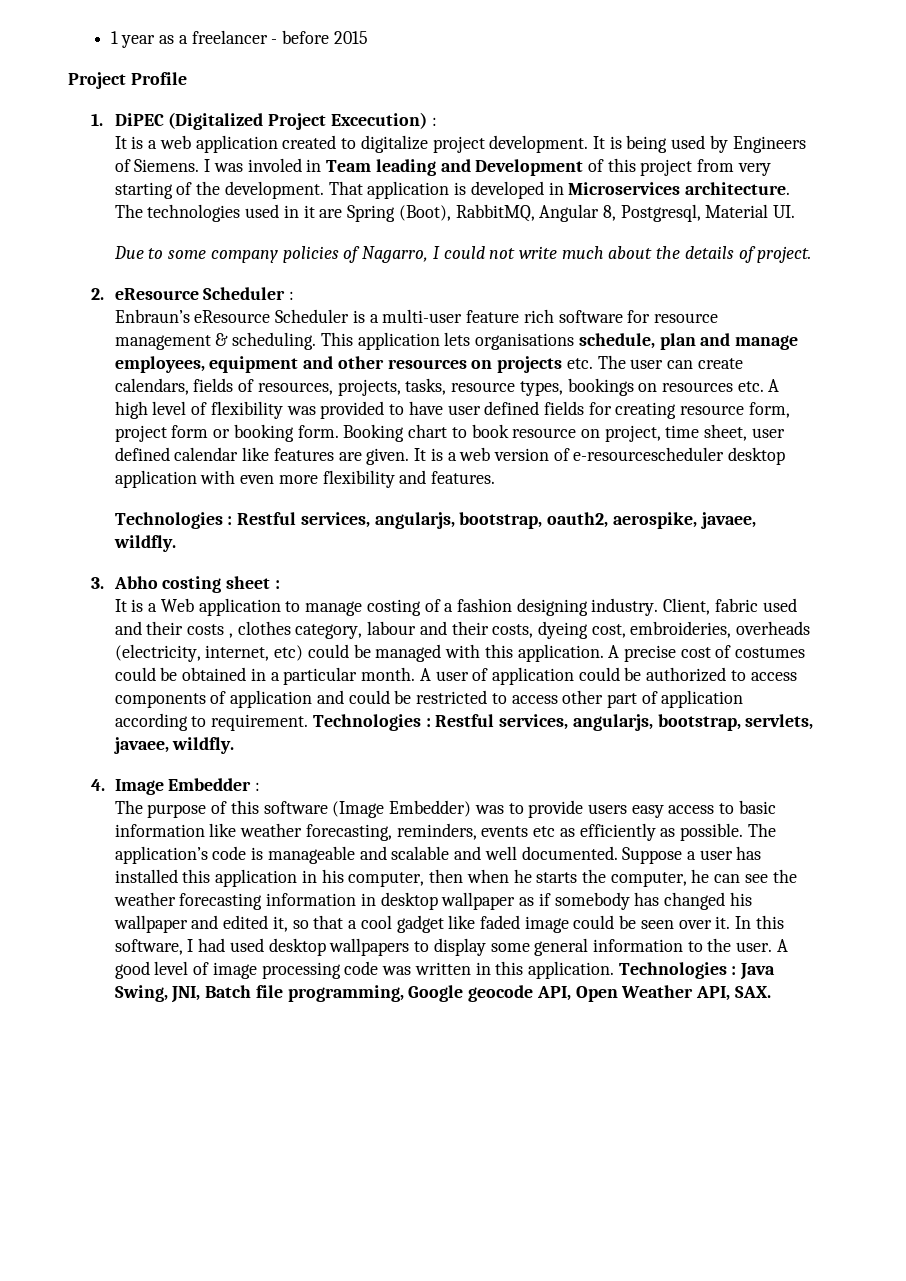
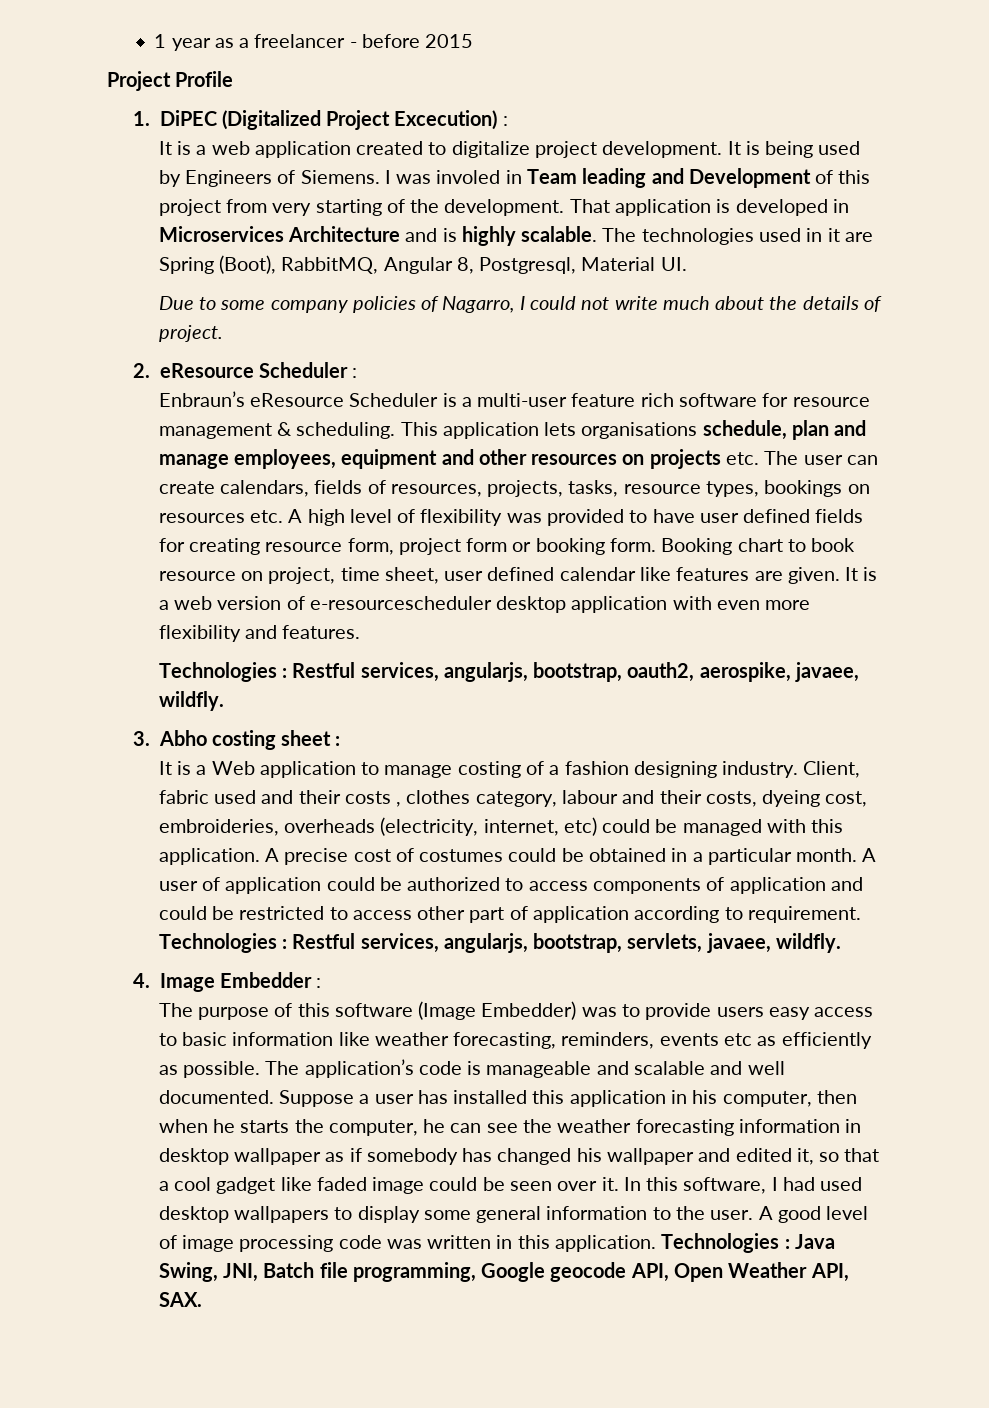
[684,182,790,195] architecture. -> [288,226,598,246] Architecture and is highly scalable.

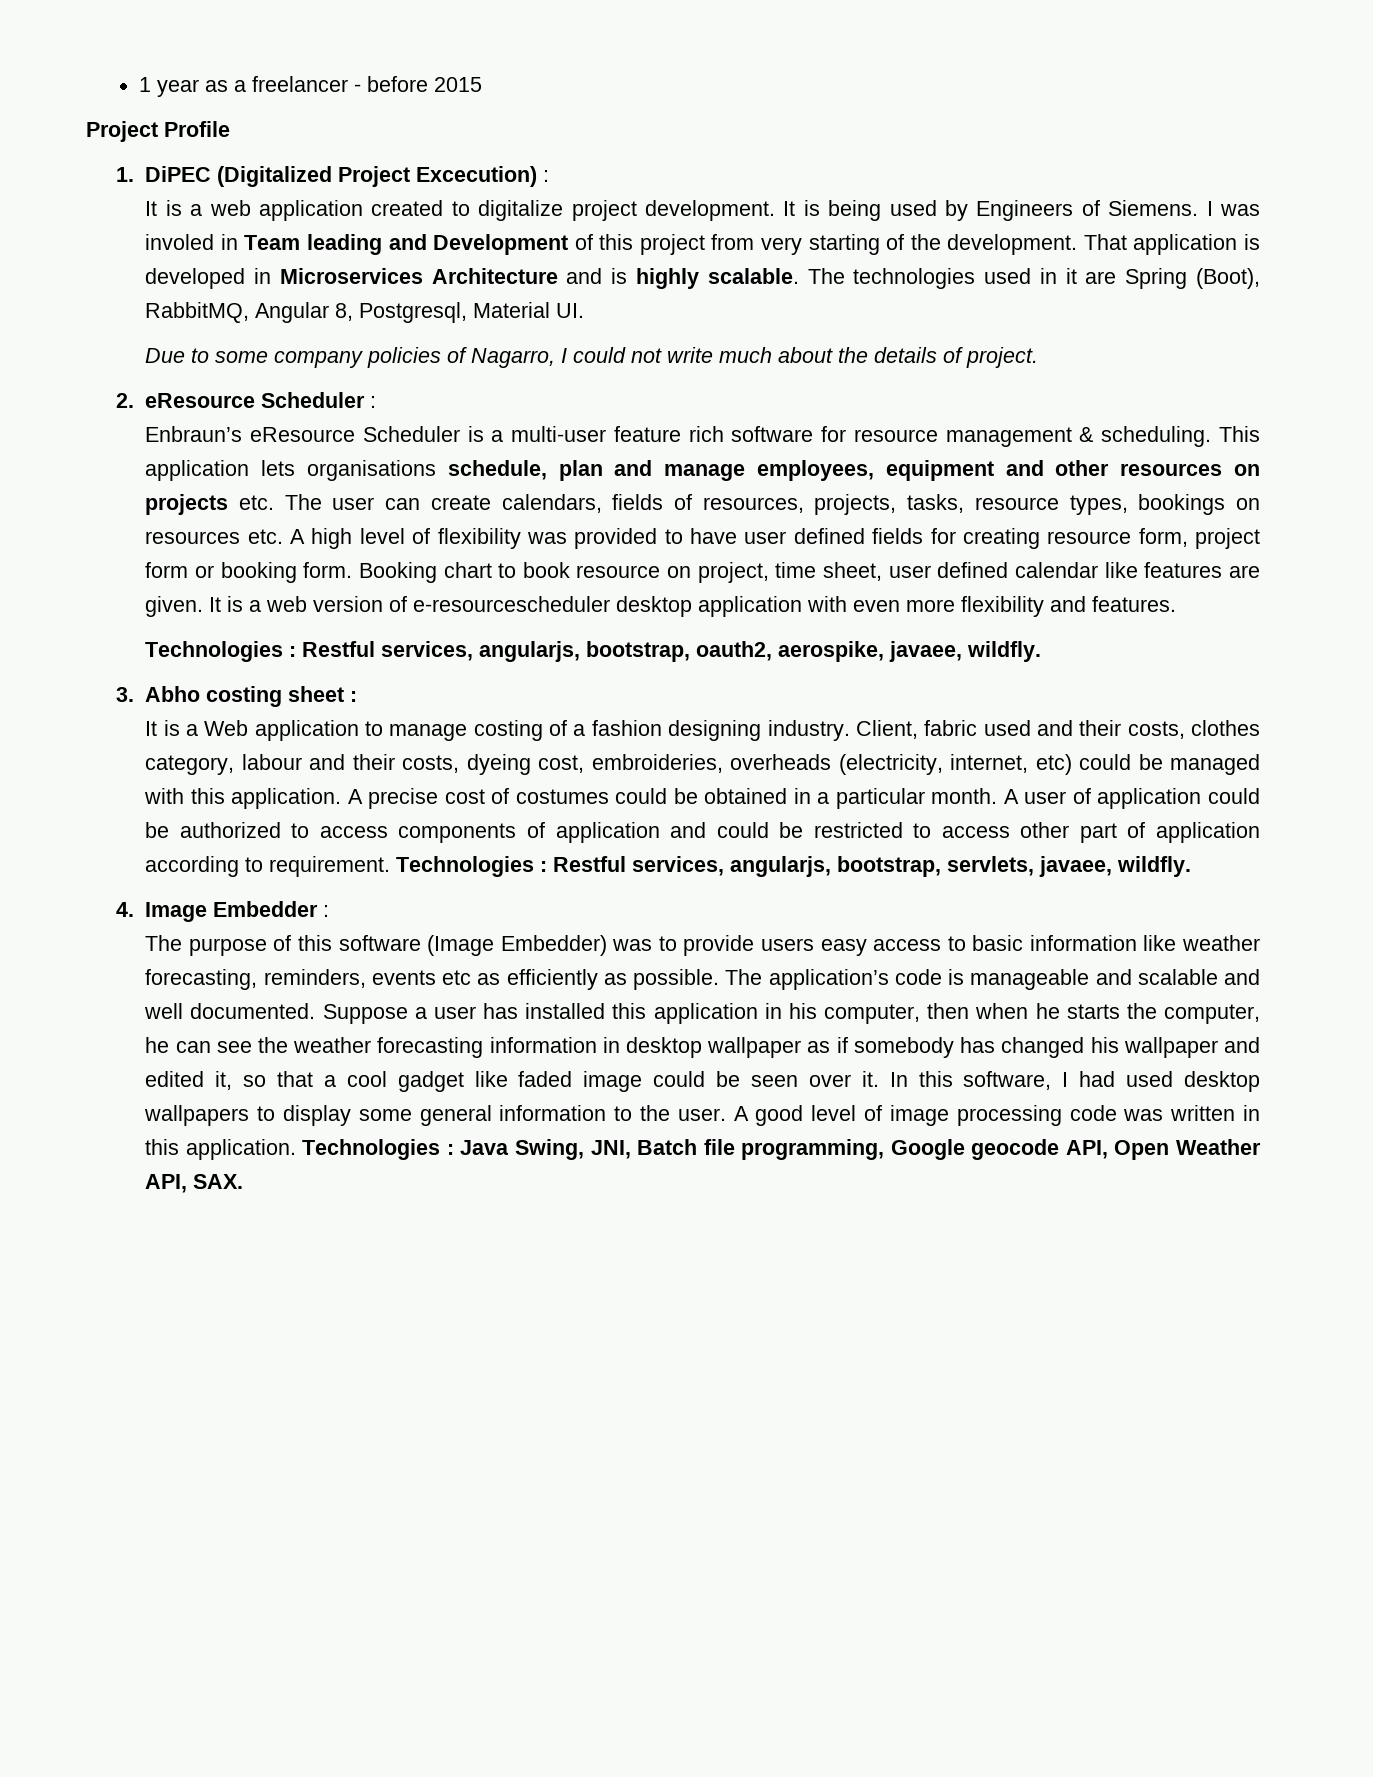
[344,791,402,807] costs , -> [1127,721,1185,739] costs,

